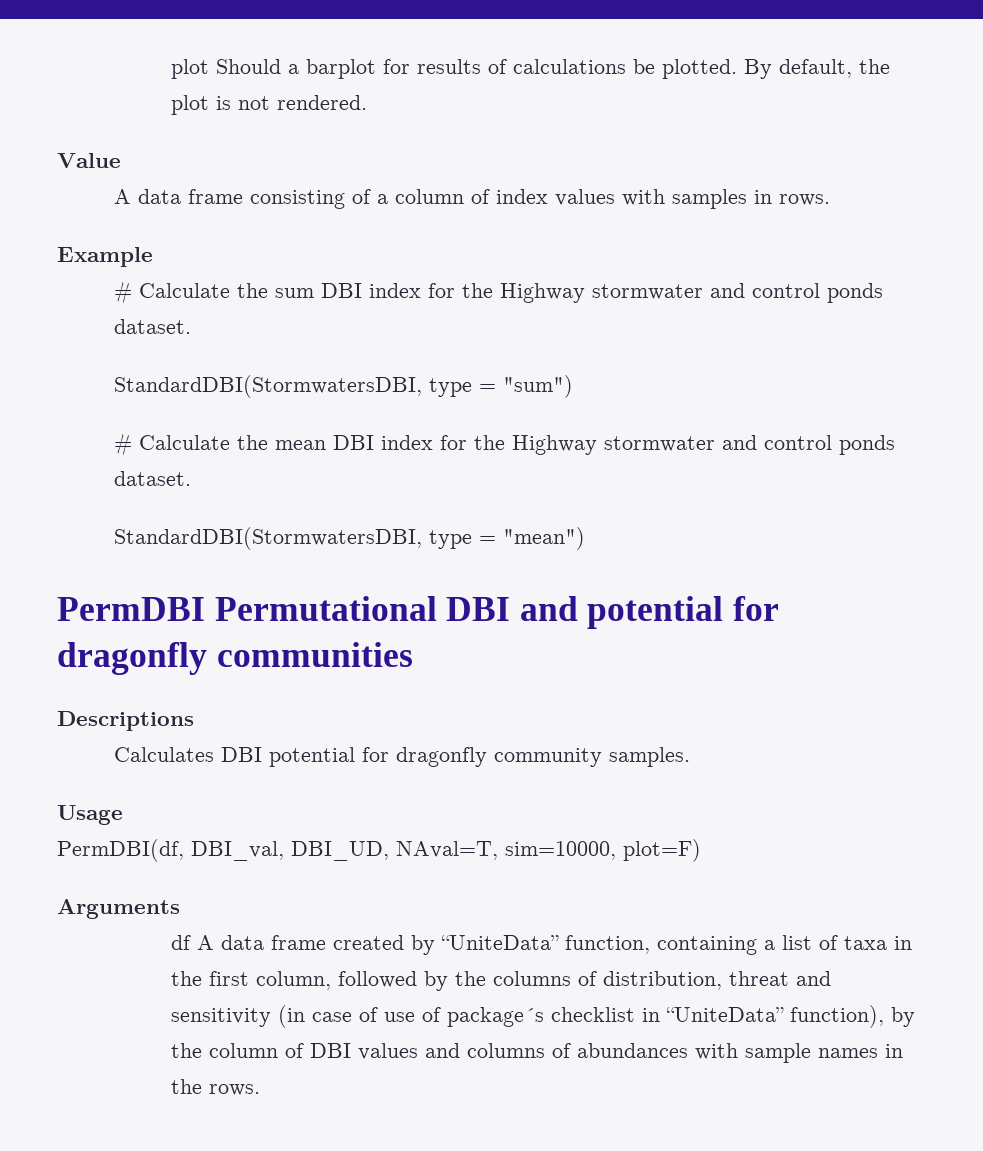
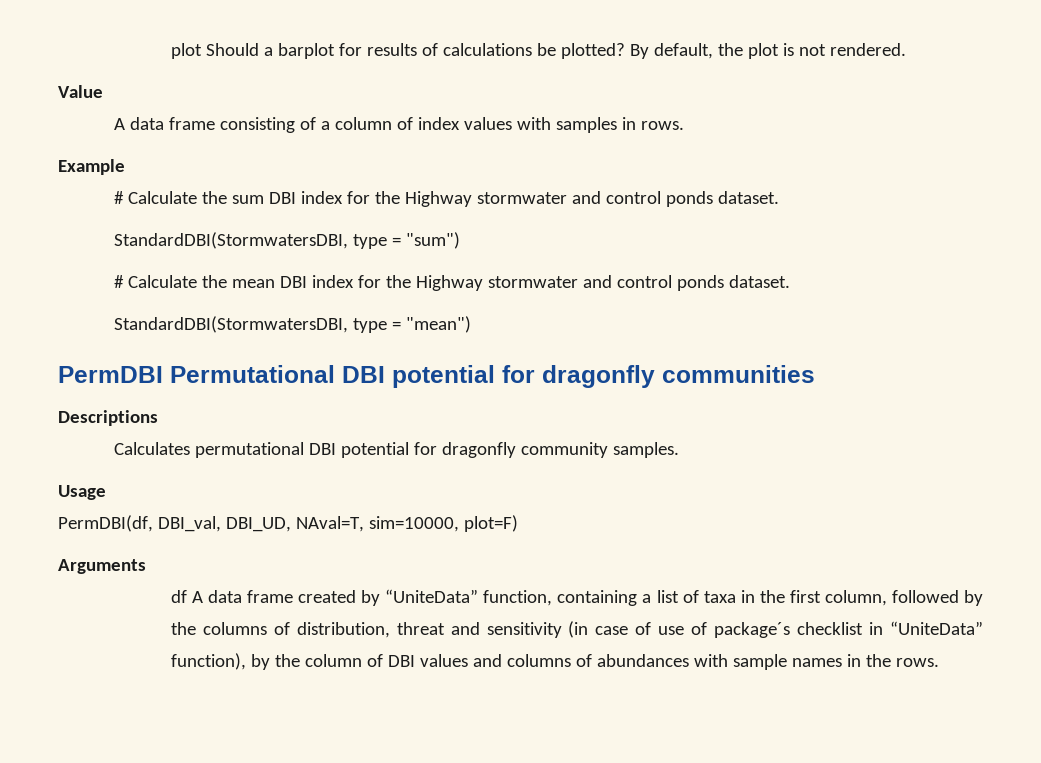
[661,59,737,79] plotted. -> [560,43,625,59] plotted?
[519,596,578,621] and -> (385, 374) none
(214, 754) none -> [195,442,305,458] permutational

